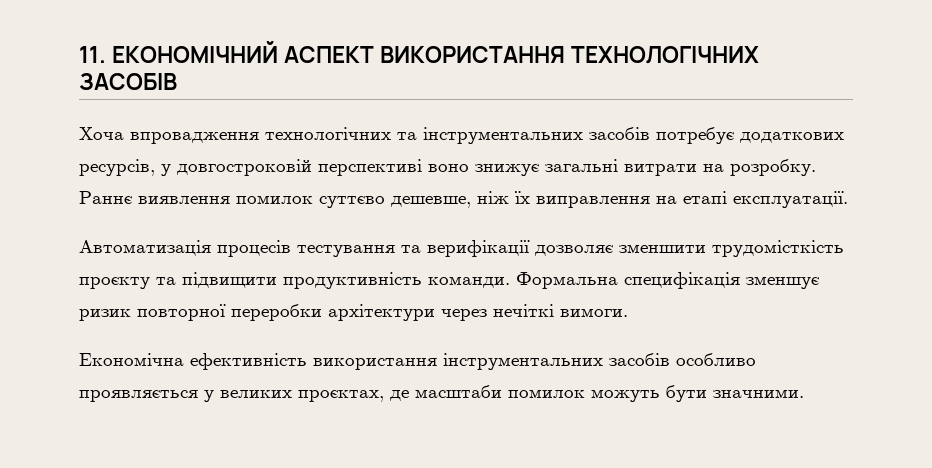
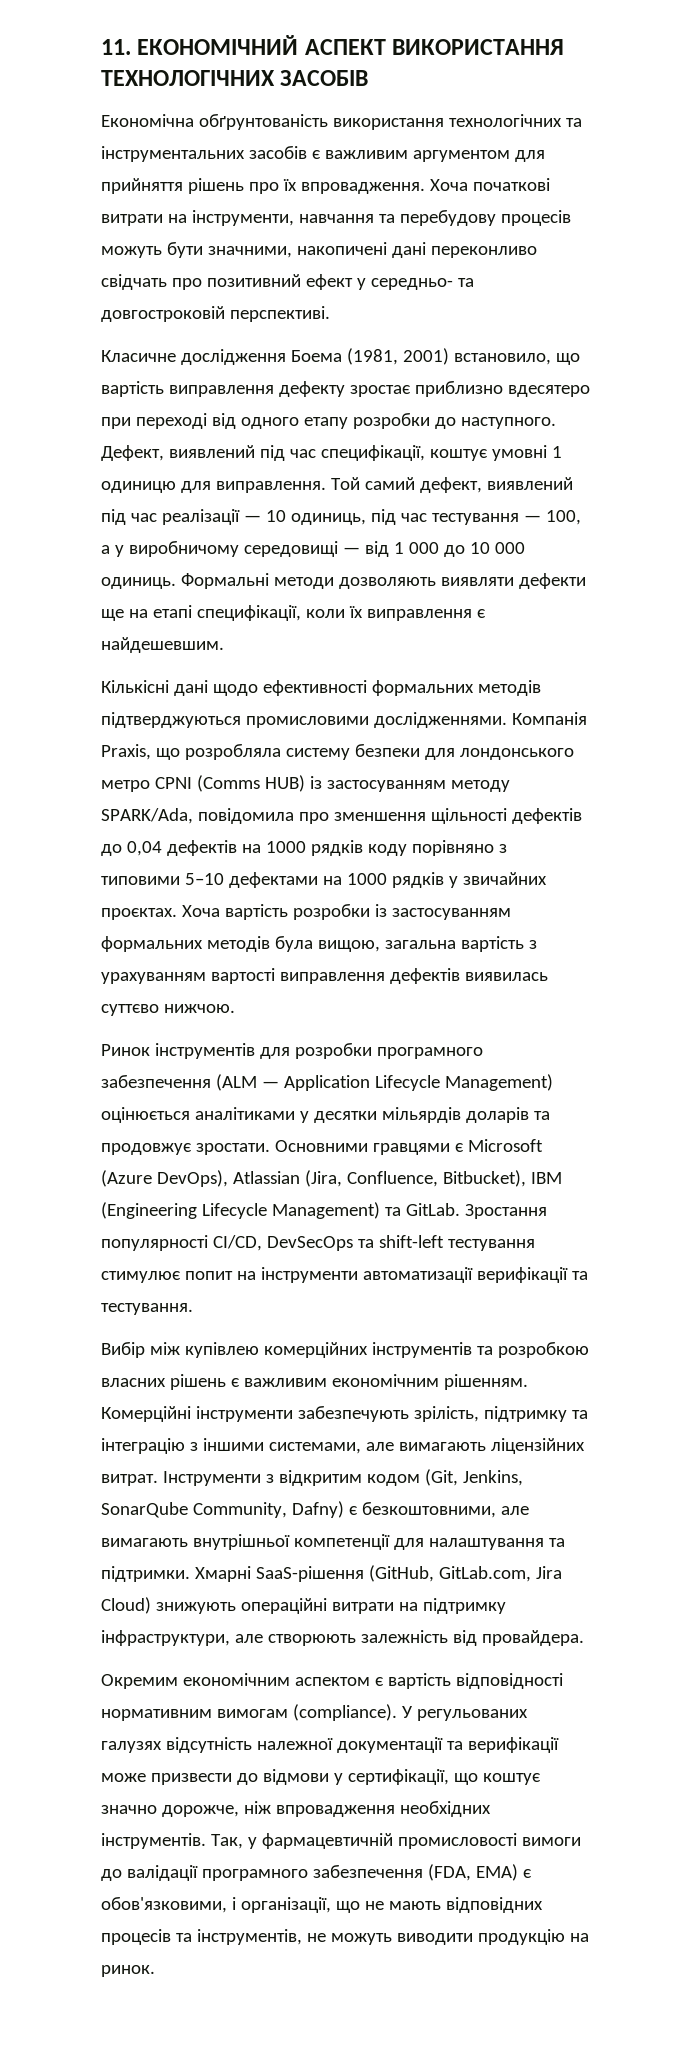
[79,127,259,144] Хоча впровадження -> [101,114,444,130] Економічна обґрунтованість використання
[656,127,844,144] [79,159,816,176] [79,191,848,208] [79,240,844,257] [79,272,819,289] [79,304,628,321] [79,353,756,370] [79,385,804,402] потребує додаткових ресурсів, у довгостроковій перспективі воно знижує загальні витрати на розробку. Раннє виявлення помилок суттєво дешевше, ніж їх виправлення на етапі експлуатації. // Автоматизація процесів тестування та верифікації дозволяє зменшити трудомісткість проєкту та підвищити продуктивність команди. Формальна специфікація зменшує ризик повторної переробки архітектури через нечіткі вимоги. // Економічна ефективність використання інструментальних засобів особливо проявляється у великих проєктах, де масштаби помилок можуть бути значними. -> [311,150,545,162] [101,178,550,194] [101,210,571,226] [101,242,537,258] [101,274,474,290] [101,306,330,322] [101,348,580,365] [101,381,590,397] [101,413,556,429] [101,445,562,461] [101,477,573,493] [101,509,581,525] [101,541,525,557] [101,573,586,589] [101,605,486,621] [101,637,224,653] [101,680,541,696] [101,712,587,728] [101,744,574,760] [101,775,510,792] [101,808,582,824] [101,840,507,856] [101,872,547,888] [101,904,511,920] [101,936,537,952] [101,968,548,984] [101,1004,235,1016] [101,1043,483,1059] [101,1074,553,1091] [101,1107,550,1123] [101,1139,543,1155] [101,1170,562,1187] [101,1202,547,1219] [101,1235,535,1251] [101,1267,588,1283] [101,1303,193,1315] [101,1342,589,1358] [101,1374,528,1390] [101,1406,588,1422] [101,1438,585,1454] [101,1469,523,1486] [101,1501,529,1518] [101,1534,565,1550] [101,1565,562,1582] [101,1597,506,1614] [101,1630,584,1646] [101,1673,563,1689] [101,1704,528,1721] [101,1737,559,1753] [101,1769,541,1785] [101,1801,491,1817] [101,1833,581,1849] [101,1864,532,1881] [101,1897,543,1913] [101,1929,589,1945] [101,1965,155,1977] є важливим аргументом для прийняття рішень про їх впровадження. Хоча початкові витрати на інструменти, навчання та перебудову процесів можуть бути значними, накопичені дані переконливо свідчать про позитивний ефект у середньо- та довгостроковій перспективі. // Класичне дослідження Боема (1981, 2001) встановило, що вартість виправлення дефекту зростає приблизно вдесятеро при переході від одного етапу розробки до наступного. Дефект, виявлений під час специфікації, коштує умовні 1 одиницю для виправлення. Той самий дефект, виявлений під час реалізації — 10 одиниць, під час тестування — 100, а у виробничому середовищі — від 1 000 до 10 000 одиниць. Формальні методи дозволяють виявляти дефекти ще на етапі специфікації, коли їх виправлення є найдешевшим. // Кількісні дані щодо ефективності формальних методів підтверджуються промисловими дослідженнями. Компанія Praxis, що розробляла систему безпеки для лондонського метро CPNI (Comms HUB) із застосуванням методу SPARK/Ada, повідомила про зменшення щільності дефектів до 0,04 дефектів на 1000 рядків коду порівняно з типовими 5–10 дефектами на 1000 рядків у звичайних проєктах. Хоча вартість розробки із застосуванням формальних методів була вищою, загальна вартість з урахуванням вартості виправлення дефектів виявилась суттєво нижчою. // Ринок інструментів для розробки програмного забезпечення (ALM — Application Lifecycle Management) оцінюється аналітиками у десятки мільярдів доларів та продовжує зростати. Основними гравцями є Microsoft (Azure DevOps), Atlassian (Jira, Confluence, Bitbucket), IBM (Engineering Lifecycle Management) та GitLab. Зростання популярності CI/CD, DevSecOps та shift-left тестування стимулює попит на інструменти автоматизації верифікації та тестування. // Вибір між купівлею комерційних інструментів та розробкою власних рішень є важливим економічним рішенням. Комерційні інструменти забезпечують зрілість, підтримку та інтеграцію з іншими системами, але вимагають ліцензійних витрат. Інструменти з відкритим кодом (Git, Jenkins, SonarQube Community, Dafny) є безкоштовними, але вимагають внутрішньої компетенції для налаштування та підтримки. Хмарні SaaS-рішення (GitHub, GitLab.com, Jira Cloud) знижують операційні витрати на підтримку інфраструктури, але створюють залежність від провайдера. // Окремим економічним аспектом є вартість відповідності нормативним вимогам (compliance). У регульованих галузях відсутність належної документації та верифікації може призвести до відмови у сертифікації, що коштує значно дорожче, ніж впровадження необхідних інструментів. Так, у фармацевтичній промисловості вимоги до валідації програмного забезпечення (FDA, EMA) є обов'язковими, і організації, що не мають відповідних процесів та інструментів, не можуть виводити продукцію на ринок.

